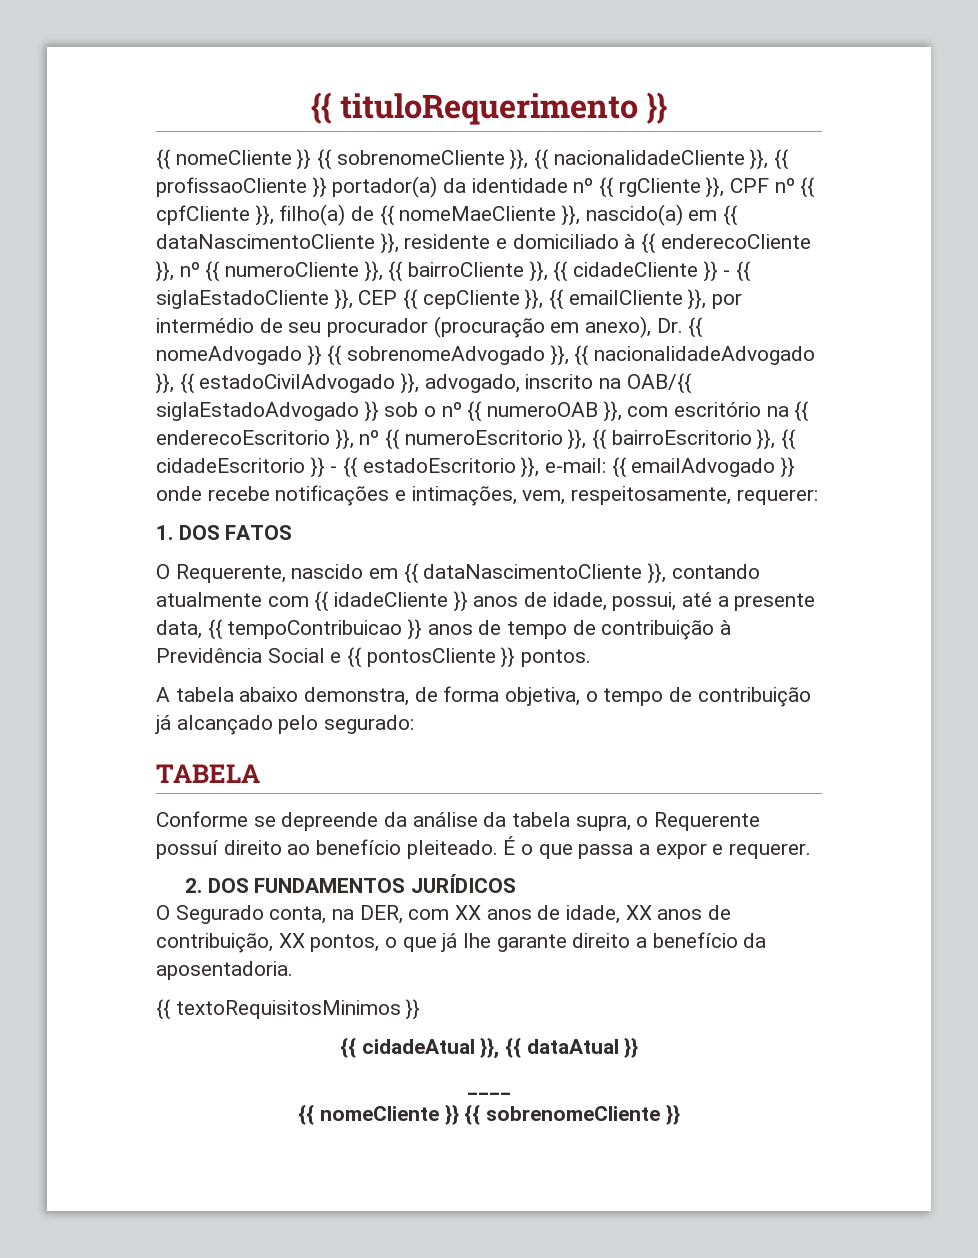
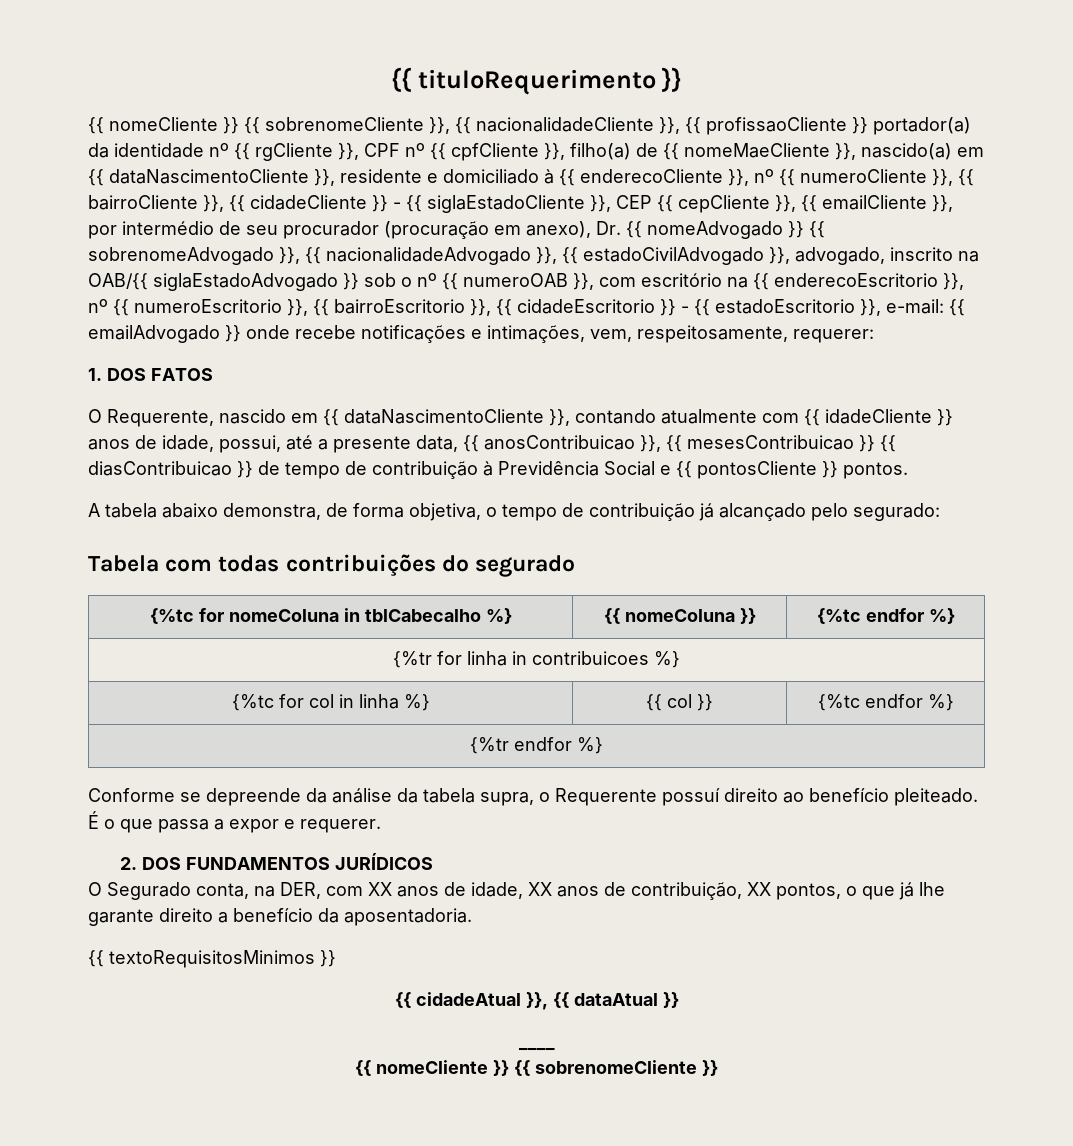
[227,619,473,640] tempoContribuicao }} anos -> [484,435,896,452] [88,461,253,478] anosContribuicao }}, {{ mesesContribuicao }} {{ diasContribuicao }}
[156,764,260,783] TABELA -> [88,554,576,577] [149,608,512,624] [603,608,756,624] [816,608,955,624] [393,651,680,668] [231,694,430,711] [646,694,713,711] [817,694,954,711] [470,737,603,754] Tabela com todas contribuições do segurado // {%tc for nomeColuna in tblCabecalho %} | {{ nomeColuna }} | {%tc endfor %} // {%tr for linha in contribuicoes %} // {%tc for col in linha %} | {{ col }} | {%tc endfor %} // {%tr endfor %}

